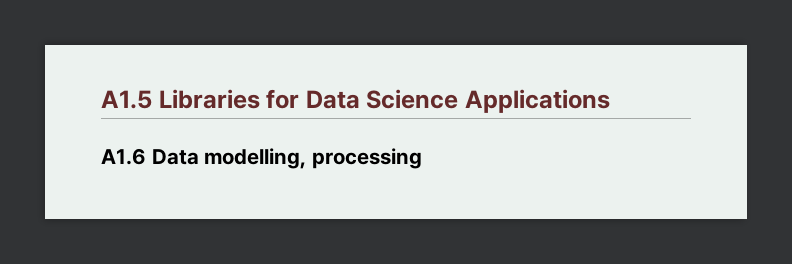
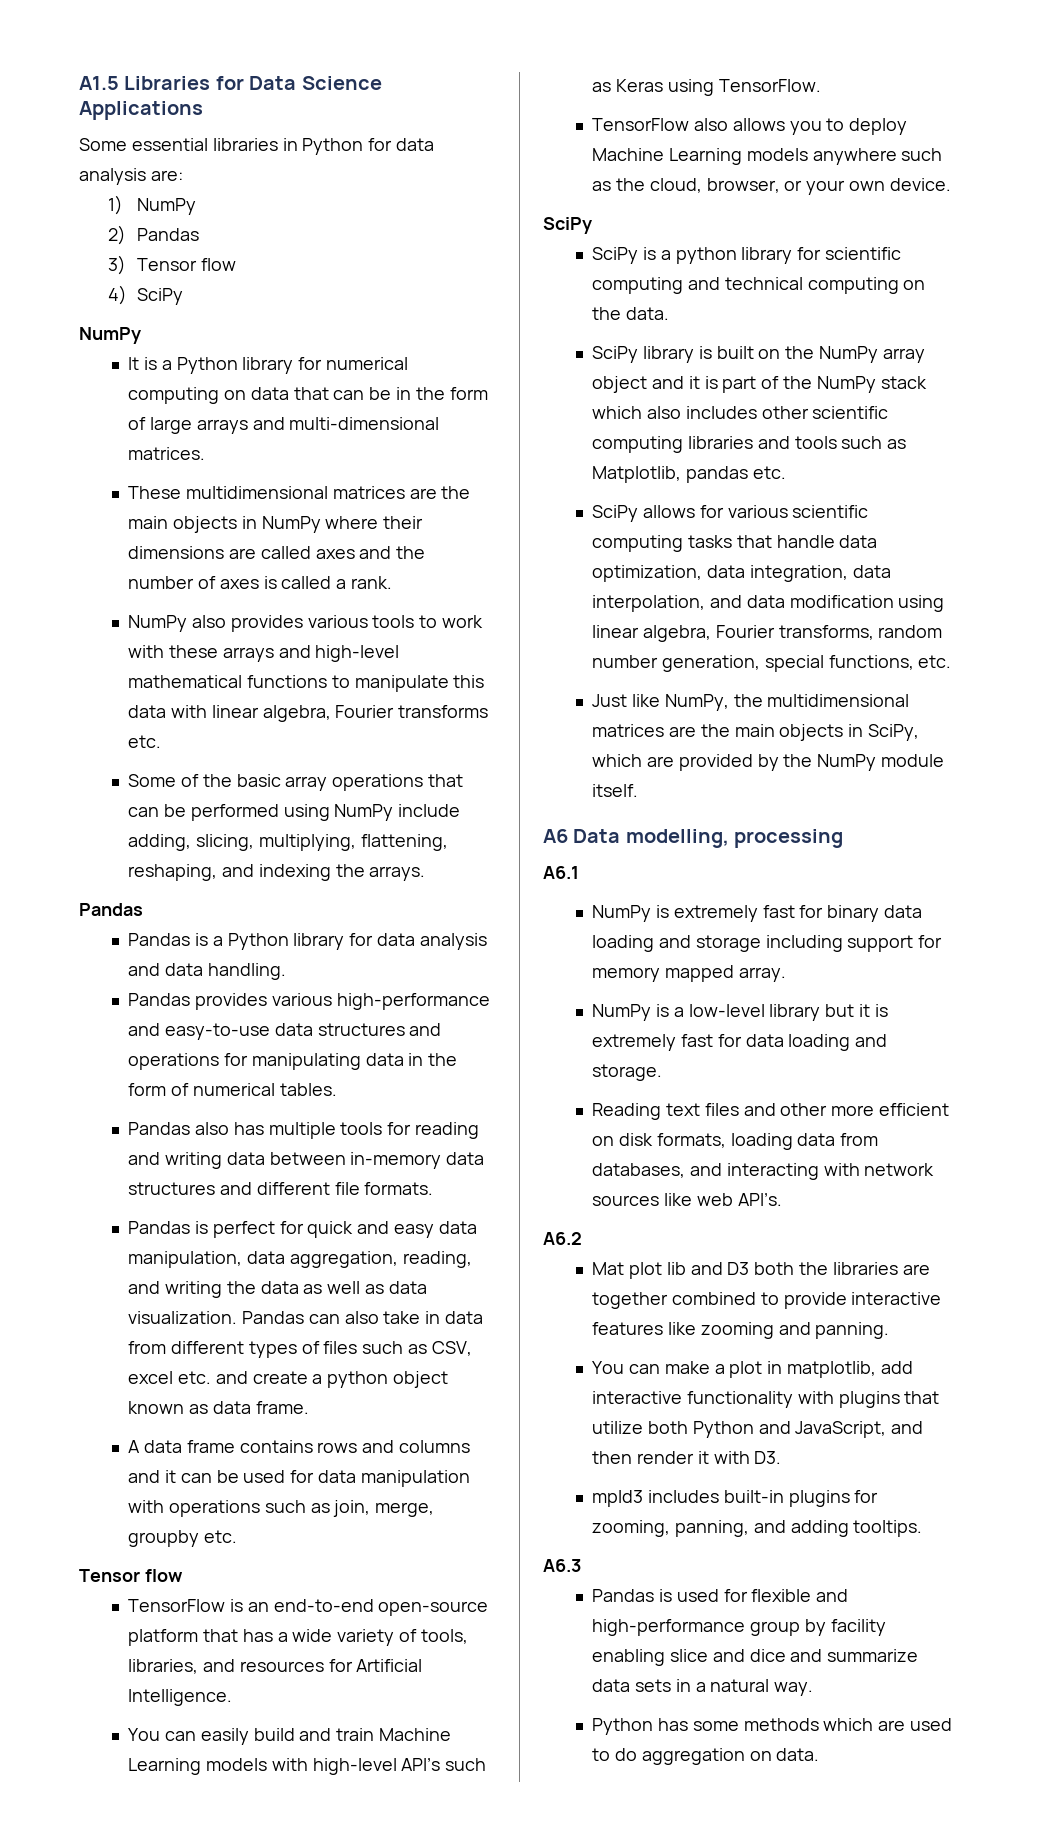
[101,148,423,169] A1.6 Data modelling, processing -> [79,138,435,155] [79,168,183,185] [108,195,197,215] [108,225,200,245] [108,255,237,275] [108,285,184,305] [79,327,141,344] [128,357,409,374] [128,387,488,404] [128,417,440,434] [128,447,206,460] [128,486,471,499] [128,516,424,533] [128,546,426,559] [128,576,393,589] [128,615,484,632] [128,645,400,662] [128,675,485,692] [128,705,489,722] [128,735,162,748] [128,774,464,791] [128,804,461,821] [128,834,448,851] [128,864,426,881] [79,903,143,916] [128,933,488,950] [128,963,286,980] [128,993,490,1010] [128,1023,442,1040] [128,1053,458,1070] [128,1083,337,1096] [128,1122,480,1139] [128,1152,485,1169] [128,1182,434,1195] [128,1221,478,1238] [128,1251,472,1268] [128,1281,428,1298] [128,1311,484,1324] [128,1341,473,1358] [128,1371,449,1388] [128,1401,309,1414] [128,1440,471,1453] [128,1470,471,1487] [128,1500,435,1517] [128,1530,237,1547] [79,1569,183,1582] [128,1599,489,1616] [128,1629,469,1646] [128,1659,423,1674] [128,1689,233,1706] [128,1728,452,1745] [128,1758,487,1775] [592,79,821,96] [592,118,908,135] [592,148,943,165] [592,178,952,195] [543,217,592,234] [592,247,902,264] [592,277,926,294] [592,307,669,320] [592,346,926,363] [592,376,927,393] [592,406,889,419] [592,436,907,453] [592,466,786,483] [592,505,869,522] [592,535,878,552] [592,565,891,582] [592,595,945,612] [592,625,943,642] [592,655,952,672] [592,694,910,711] [592,724,920,741] [592,754,945,771] [592,784,639,797] [543,829,844,848] [543,866,579,879] [592,905,923,922] [592,935,943,952] [592,965,786,982] [592,1004,889,1021] [592,1034,888,1051] [592,1064,663,1081] [592,1103,950,1120] [592,1133,879,1150] [592,1163,935,1180] [592,1193,782,1206] [543,1232,582,1245] [592,1262,930,1279] [592,1292,942,1309] [592,1322,890,1339] [592,1361,914,1378] [592,1391,940,1408] [592,1421,924,1438] [592,1451,782,1464] [592,1490,879,1507] [592,1520,923,1537] [543,1559,581,1572] [592,1589,849,1602] [592,1619,886,1636] [592,1649,919,1666] [592,1679,814,1696] [592,1718,953,1735] [592,1748,820,1765] Some essential libraries in Python for data analysis are: // 1) NumPy // 2) Pandas // 3) Tensor flow // 4) SciPy // NumPy // It is a Python library for numerical computing on data that can be in the form of large arrays and multi-dimensional matrices. // These multidimensional matrices are the main objects in NumPy where their dimensions are called axes and the number of axes is called a rank. // NumPy also provides various tools to work with these arrays and high-level mathematical functions to manipulate this data with linear algebra, Fourier transforms etc. // Some of the basic array operations that can be performed using NumPy include adding, slicing, multiplying, flattening, reshaping, and indexing the arrays. // Pandas // Pandas is a Python library for data analysis and data handling. // Pandas provides various high-performance and easy-to-use data structures and operations for manipulating data in the form of numerical tables. // Pandas also has multiple tools for reading and writing data between in-memory data structures and different file formats. // Pandas is perfect for quick and easy data manipulation, data aggregation, reading, and writing the data as well as data visualization. Pandas can also take in data from different types of files such as CSV, excel etc. and create a python object known as data frame. // A data frame contains rows and columns and it can be used for data manipulation with operations such as join, merge, groupby etc. // Tensor flow // TensorFlow is an end-to-end open-source platform that has a wide variety of tools, libraries, and resources for Artificial Intelligence. // You can easily build and train Machine Learning models with high-level API’s such as Keras using TensorFlow. // TensorFlow also allows you to deploy Machine Learning models anywhere such as the cloud, browser, or your own device. // SciPy // SciPy is a python library for scientific computing and technical computing on the data. // SciPy library is built on the NumPy array object and it is part of the NumPy stack which also includes other scientific computing libraries and tools such as Matplotlib, pandas etc. // SciPy allows for various scientific computing tasks that handle data optimization, data integration, data interpolation, and data modification using linear algebra, Fourier transforms, random number generation, special functions, etc. // Just like NumPy, the multidimensional matrices are the main objects in SciPy, which are provided by the NumPy module itself. // A6 Data modelling, processing // A6.1 // NumPy is extremely fast for binary data loading and storage including support for memory mapped array. // NumPy is a low-level library but it is extremely fast for data loading and storage. // Reading text files and other more efficient on disk formats, loading data from databases, and interacting with network sources like web API’s. // A6.2 // Mat plot lib and D3 both the libraries are together combined to provide interactive features like zooming and panning. // You can make a plot in matplotlib, add interactive functionality with plugins that utilize both Python and JavaScript, and then render it with D3. // mpld3 includes built-in plugins for zooming, panning, and adding tooltips. // A6.3 // Pandas is used for flexible and high-performance group by facility enabling slice and dice and summarize data sets in a natural way. // Python has some methods which are used to do aggregation on data.

